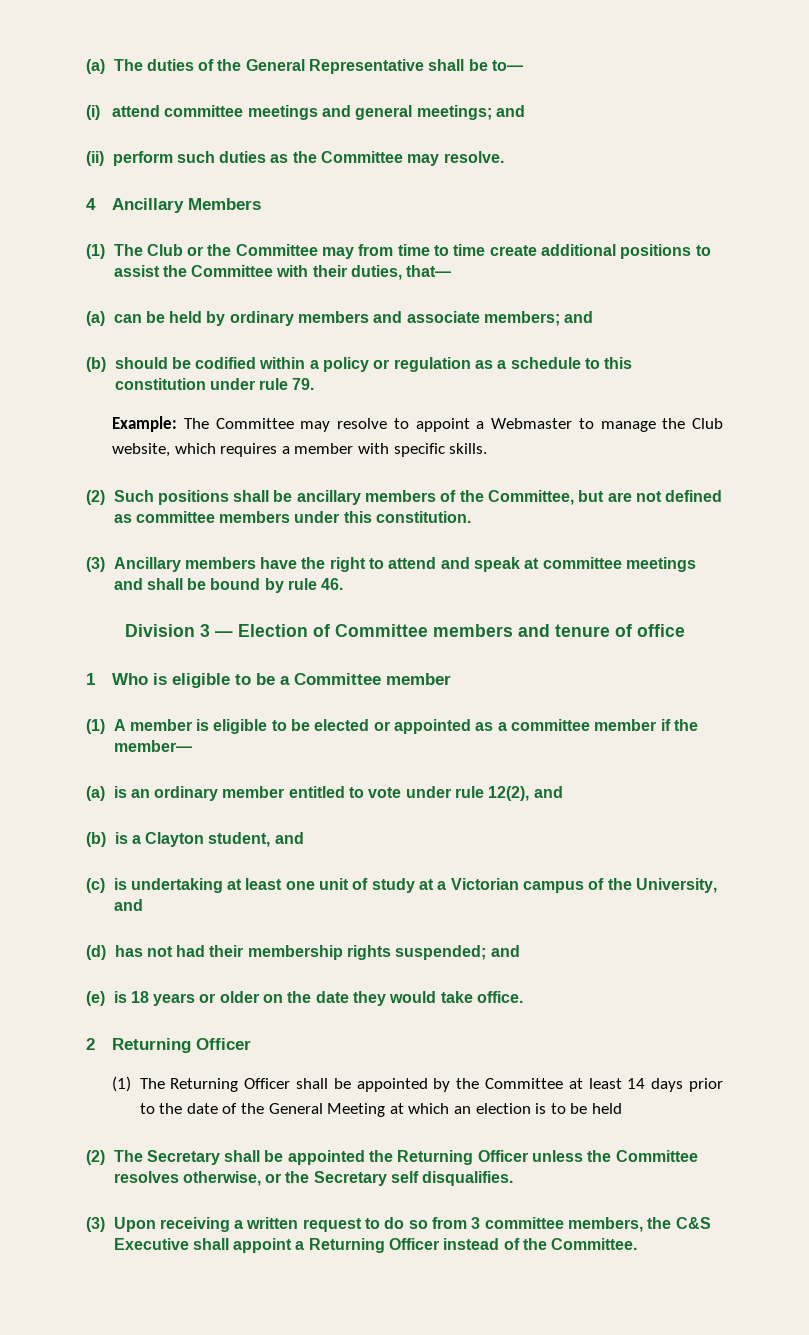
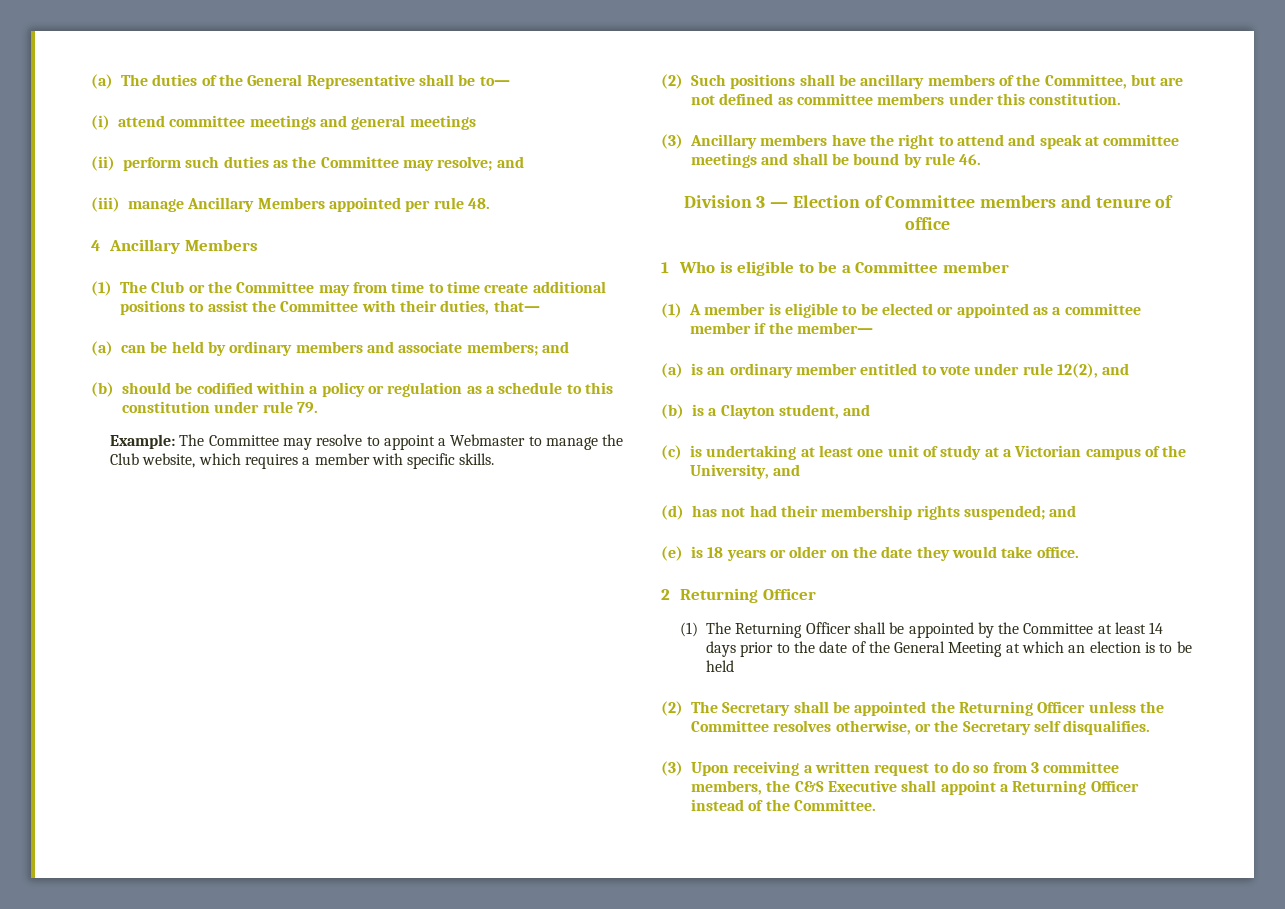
[416,105,526,120] meetings; and -> [409,115,476,130] meetings
[443,151,504,163] resolve. -> [437,156,524,171] [91,197,490,212] resolve; and // (iii) manage Ancillary Members appointed per rule 48.

